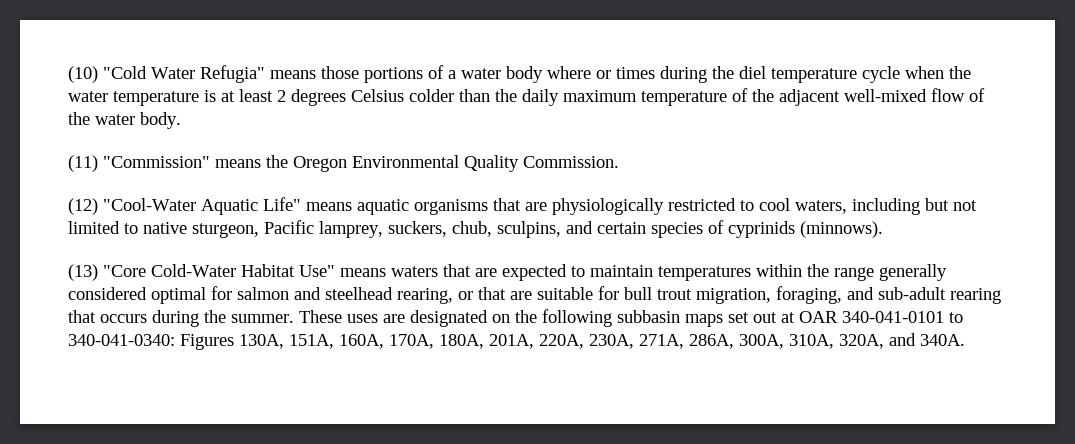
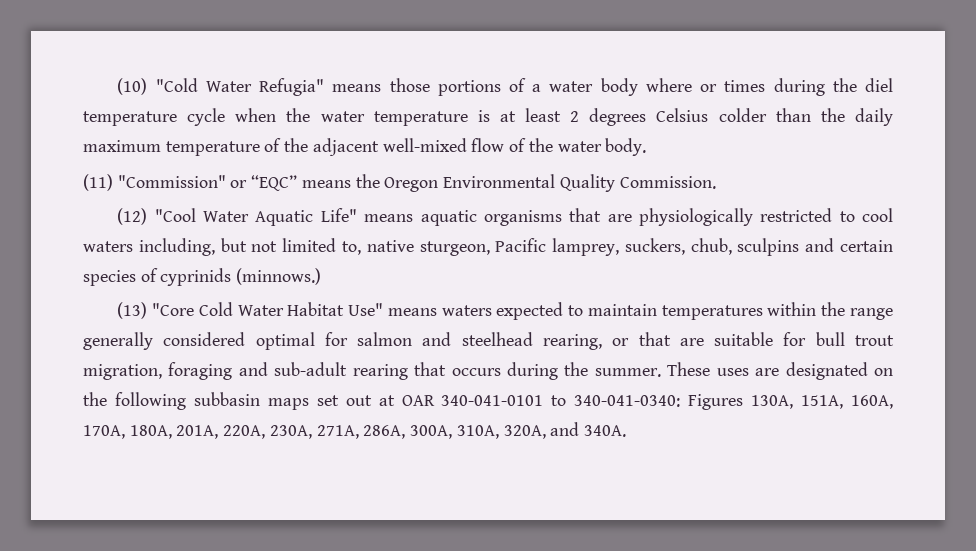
(210, 162) none -> [230,175,298,191] or “EQC”
[103,198,196,211] "Cool-Water -> [154,208,250,222] "Cool Water
[795,198,920,215] waters, including -> [83,238,215,256] waters including,
[124,223,138,234] to -> [341,241,361,255] to,
[497,221,561,238] sculpins, -> [737,238,800,256] sculpins
[800,221,883,238] (minnows). -> [236,268,322,285] (minnows.)
[151,264,236,277] Cold-Water -> [198,302,284,316] Cold Water
[443,264,497,277] that are -> (492, 310) none
[776,286,842,304] foraging, -> [168,362,233,380] foraging

